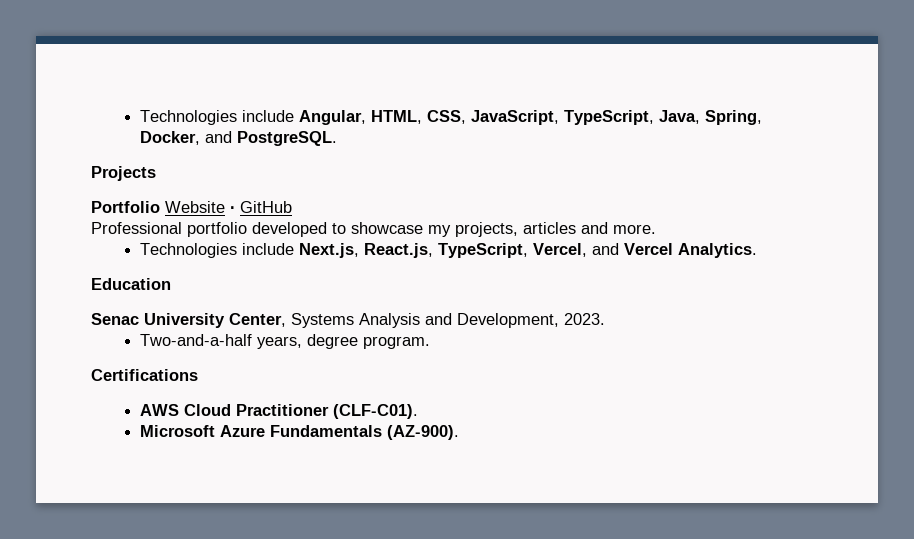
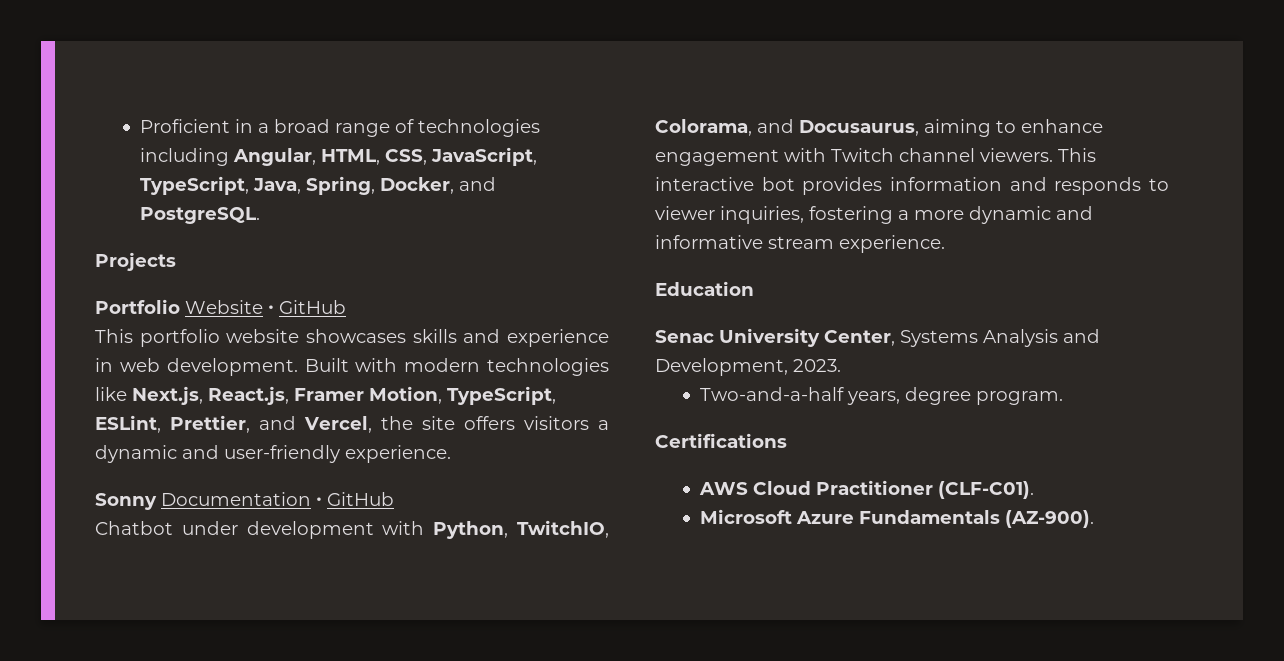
[140,110,295,125] Technologies include -> [139,119,540,137] [139,148,229,166] Proficient in a broad range of technologies including
[91,222,656,237] [140,243,758,258] Professional portfolio developed to showcase my projects, articles and more. // Technologies include Next.js, React.js, TypeScript, Vercel, and Vercel Analytics. -> [95,329,609,347] [95,358,609,376] [95,386,556,405] [95,415,609,433] [95,445,451,463] [95,492,394,510] [95,520,609,539] [655,119,1103,137] [655,148,1096,166] [655,177,1169,195] [655,206,1093,224] [655,235,945,253] This portfolio website showcases skills and experience in web development. Built with modern technologies like Next.js, React.js, Framer Motion, TypeScript, ESLint, Prettier, and Vercel, the site offers visitors a dynamic and user-friendly experience. // Sonny Documentation ∙ GitHub // Chatbot under development with Python, TwitchIO, Colorama, and Docusaurus, aiming to enhance engagement with Twitch channel viewers. This interactive bot provides information and responds to viewer inquiries, fostering a more dynamic and informative stream experience.

